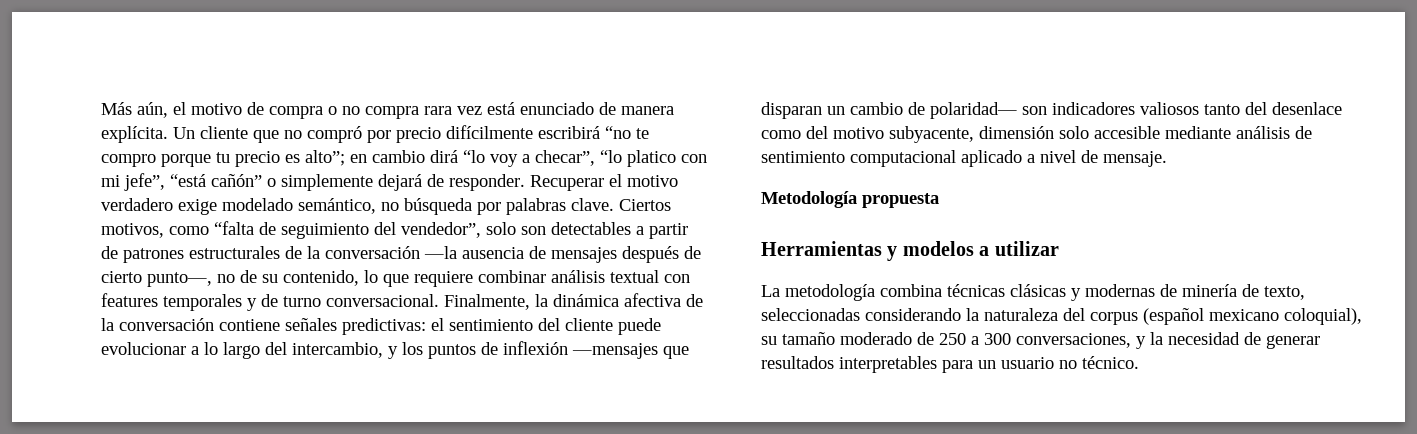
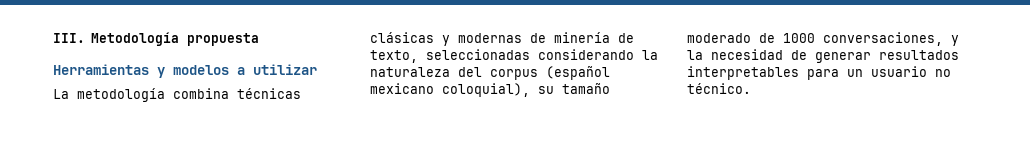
[101,102,674,119] [101,125,649,143] [101,150,707,167] [101,173,678,191] [101,198,671,215] [101,221,688,239] [101,246,701,263] [101,270,690,287] [101,293,703,311] [101,318,661,335] [101,341,689,359] [761,102,1342,119] [761,126,1312,143] [761,150,1167,167] Más aún, el motivo de compra o no compra rara vez está enunciado de manera explícita. Un cliente que no compró por precio difícilmente escribirá “no te compro porque tu precio es alto”; en cambio dirá “lo voy a checar”, “lo platico con mi jefe”, “está cañón” o simplemente dejará de responder. Recuperar el motivo verdadero exige modelado semántico, no búsqueda por palabras clave. Ciertos motivos, como “falta de seguimiento del vendedor”, solo son detectables a partir de patrones estructurales de la conversación —la ausencia de mensajes después de cierto punto—, no de su contenido, lo que requiere combinar análisis textual con features temporales y de turno conversacional. Finalmente, la dinámica afectiva de la conversación contiene señales predictivas: el sentimiento del cliente puede evolucionar a lo largo del intercambio, y los puntos de inflexión —mensajes que disparan un cambio de polaridad— son indicadores valiosos tanto del desenlace como del motivo subyacente, dimensión solo accesible mediante análisis de sentimiento computacional aplicado a nivel de mensaje. // -> [53,33,85,43] III.
[939,333,1011,345] 250 a 300 -> [783,33,815,43] 1000

